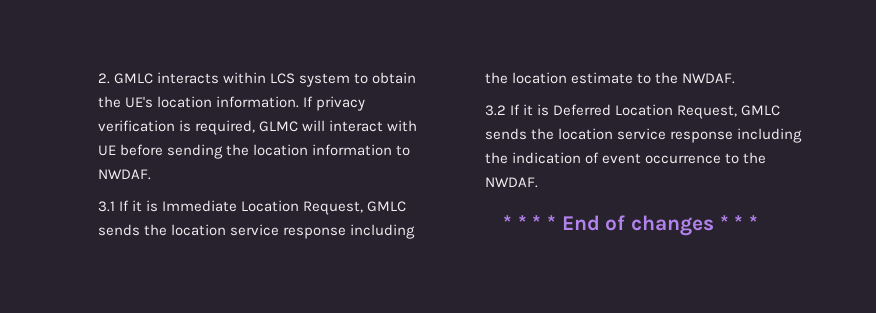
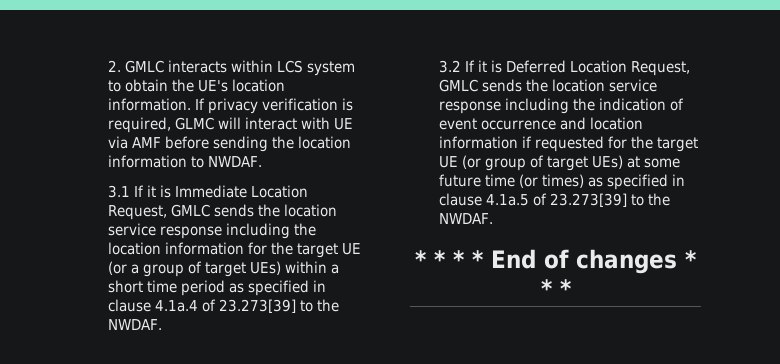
(116, 150) none -> [107,136,161,149] via AMF
[570,72,633,84] estimate -> [164,242,361,258] [107,261,339,277] [107,280,326,296] [107,299,296,313] information for the target UE (or a group of target UEs) within a short time period as specified in clause 4.1a.4 of 23.273[39]
(721, 159) none -> [559,117,643,130] [438,136,698,152] [438,155,680,171] [438,174,685,190] [438,193,627,207] and location information if requested for the target UE (or group of target UEs) at some future time (or times) as specified in clause 4.1a.5 of 23.273[39]

